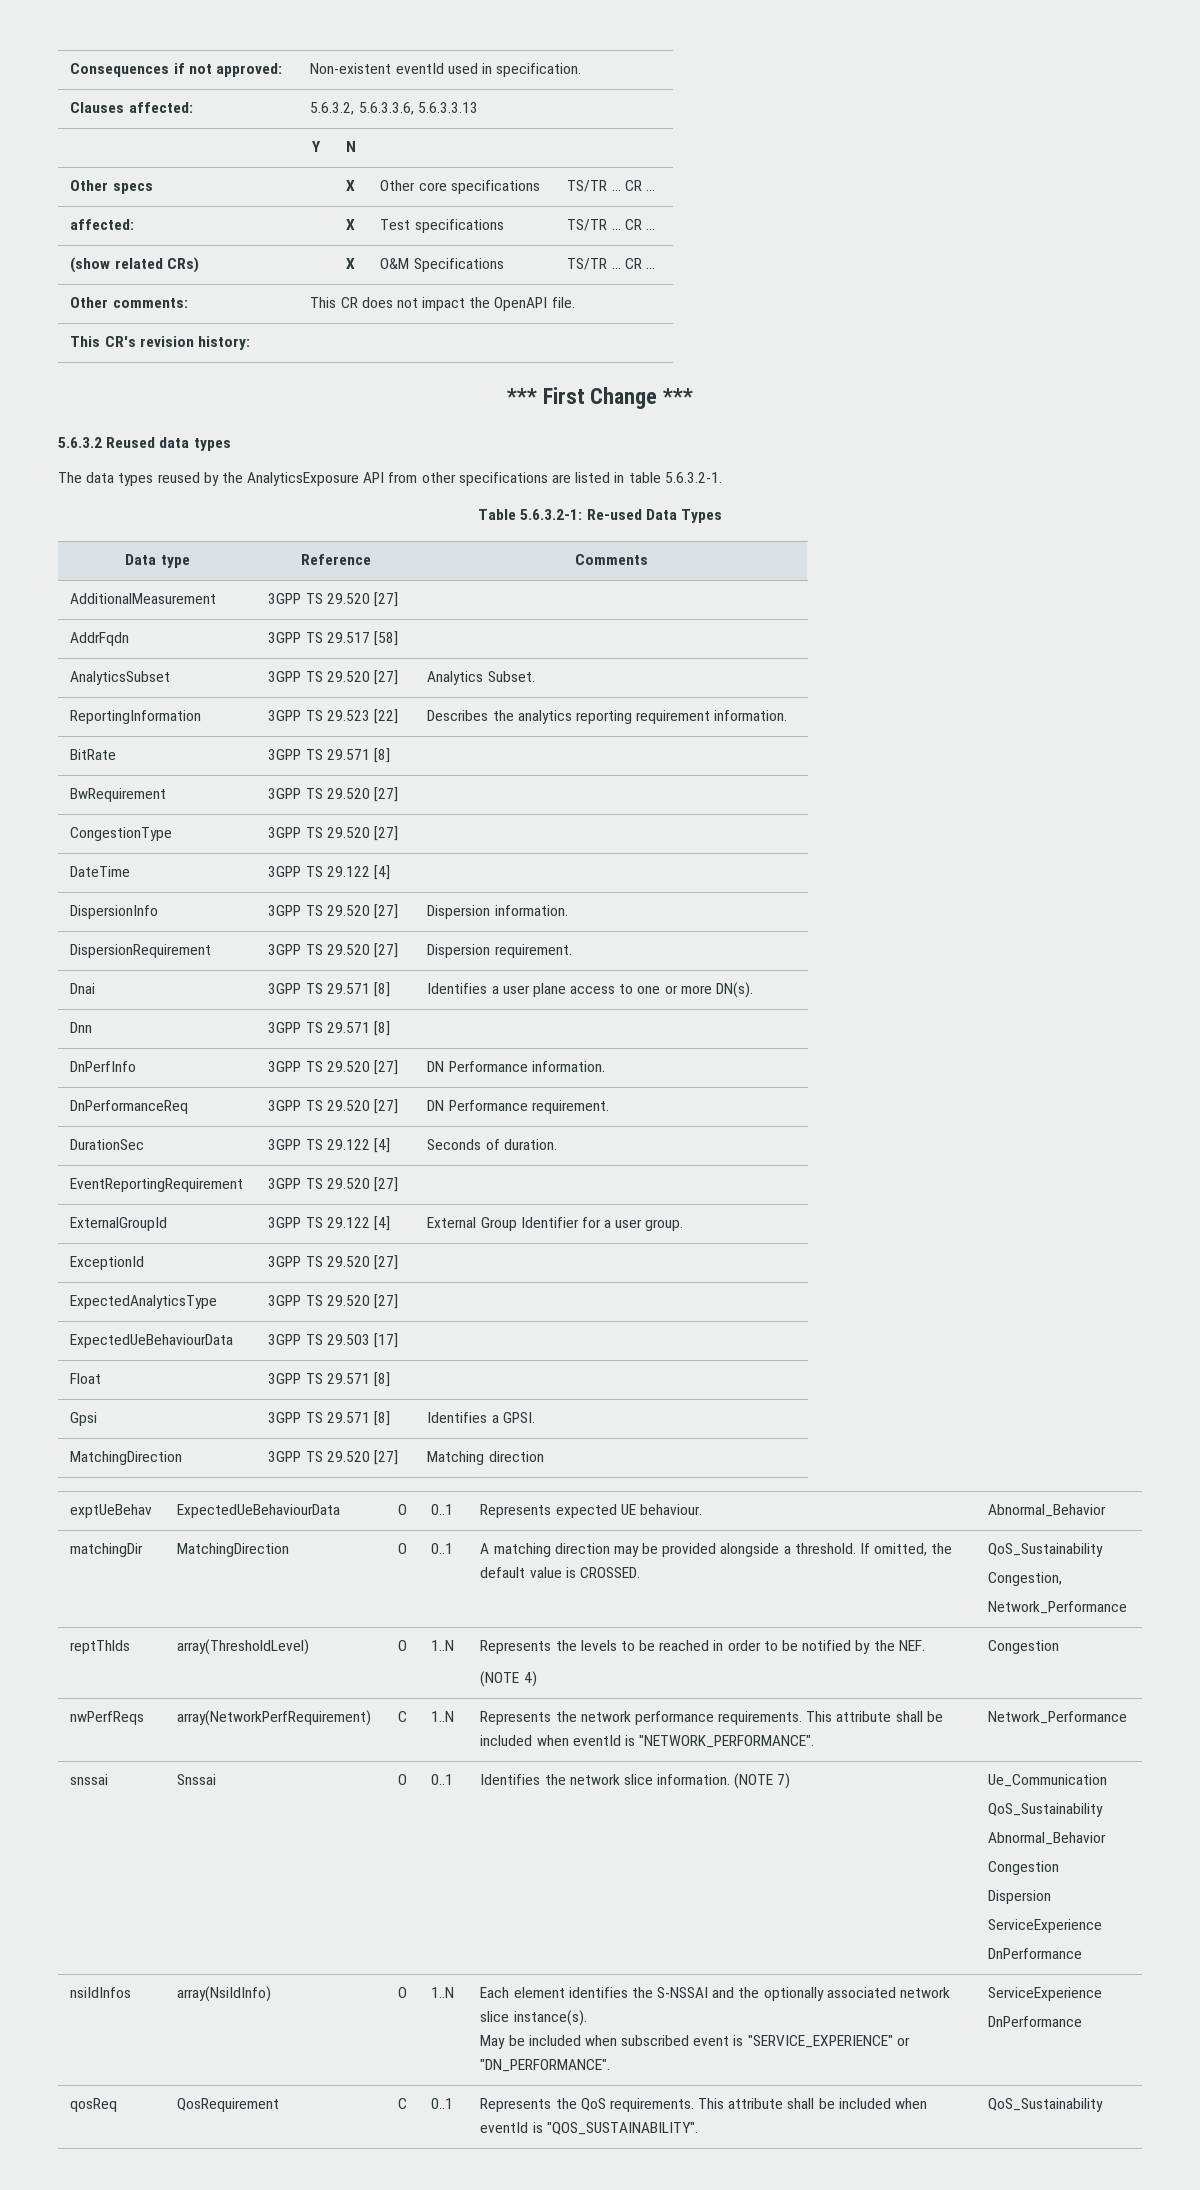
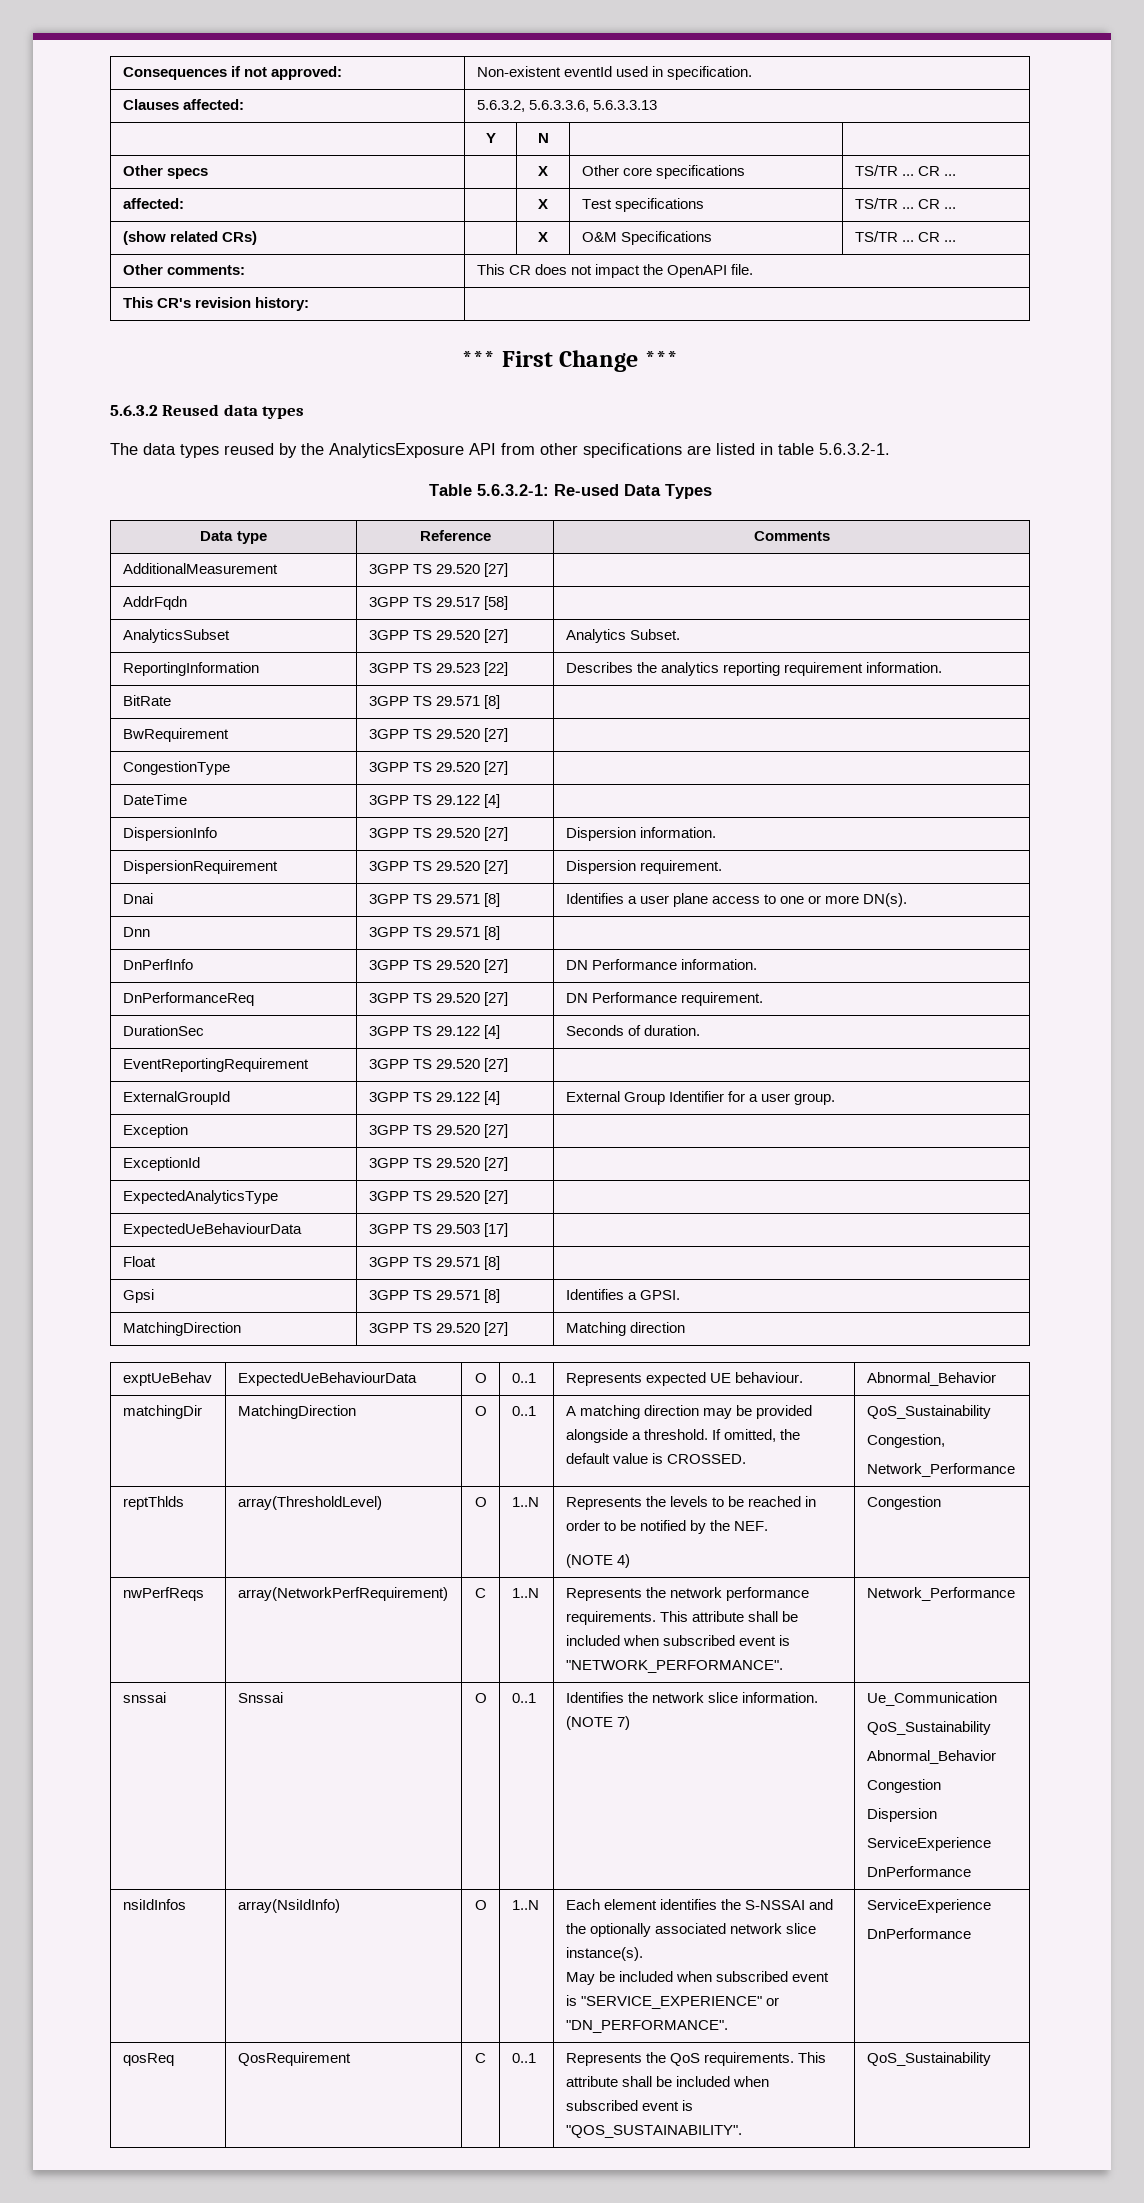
(684, 1225) none -> [122,1124,188,1138] [368,1124,508,1138] // Exception | 3GPP TS 29.520 [27] |
[572,1735,621,1746] eventId -> [662,1635,776,1646] subscribed event
[480,2122,529,2133] eventId -> [565,2100,679,2111] subscribed event

